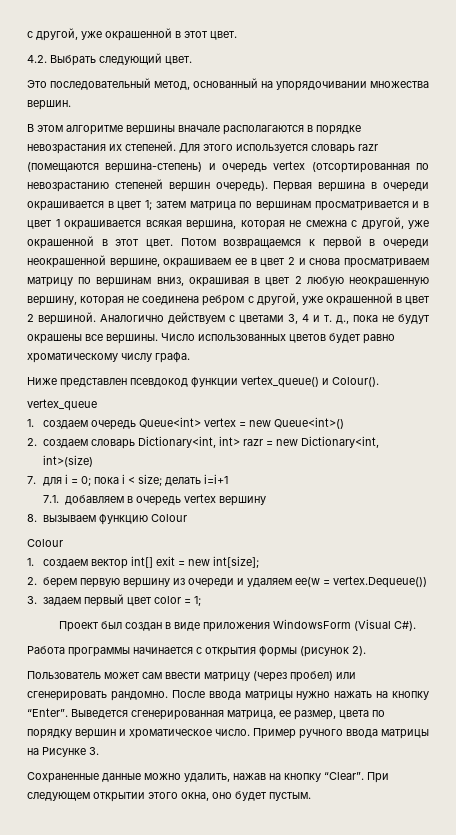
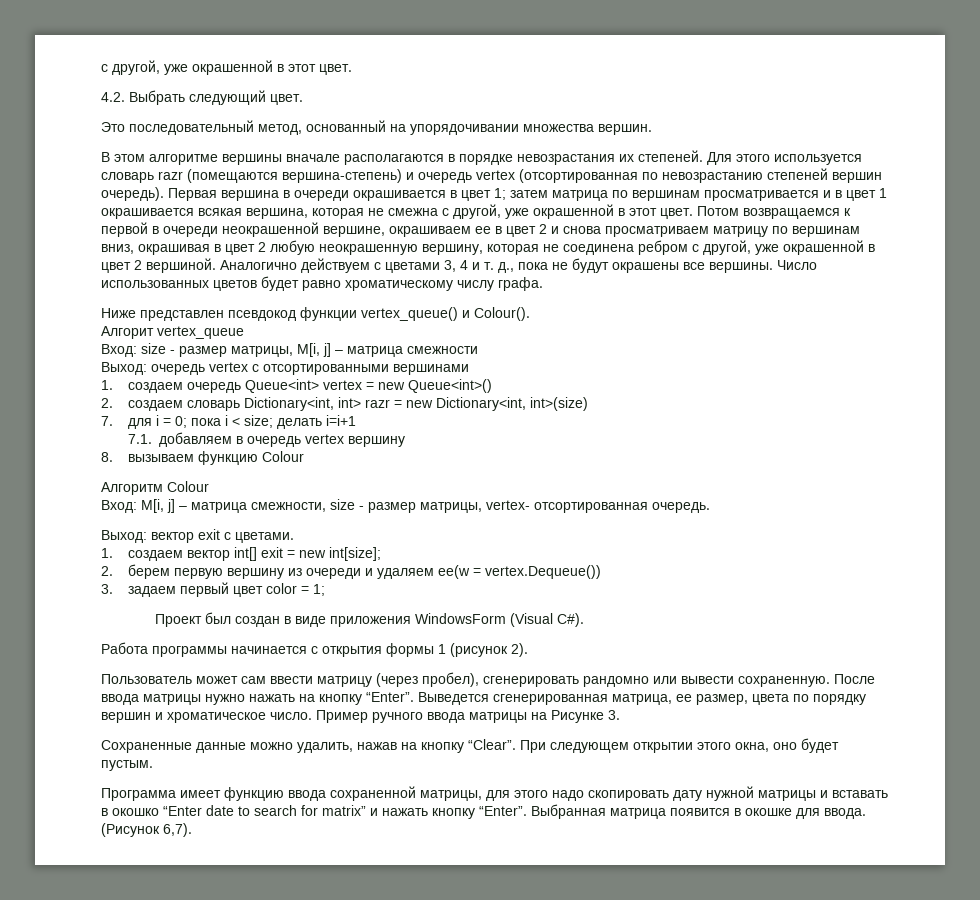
(379, 382) none -> [101,326,154,339] Алгорит
(97, 405) none -> [101,343,478,357] [101,362,469,375] // Вход: size - размер матрицы, M[i, j] – матрица смежности // Выход: очередь vertex с отсортированными вершинами
[27,539,63,547] Colour -> [101,481,209,495] [101,499,710,513] [101,529,294,543] Алгоритм Colour // Вход: M[i, j] – матрица смежности, size - размер матрицы, vertex- отсортированная очередь. // Выход: вектор exit с цветами.
(297, 651) none -> [438,644,446,654] 1
[290,671,356,682] [27,691,168,701] пробел) или сгенерировать рандомно. -> [422,672,830,687] пробел), сгенерировать рандомно или вывести сохраненную.
(311, 796) none -> [101,786,888,801] [101,804,866,819] [101,823,192,837] // Программа имеет функцию ввода сохраненной матрицы, для этого надо скопировать дату нужной матрицы и вставать в окошко “Enter date to search for matrix” и нажать кнопку “Enter”. Выбранная матрица появится в окошке для ввода. (Рисунок 6,7).

